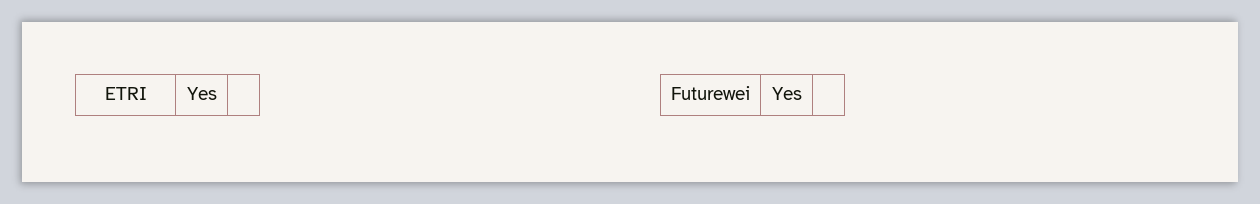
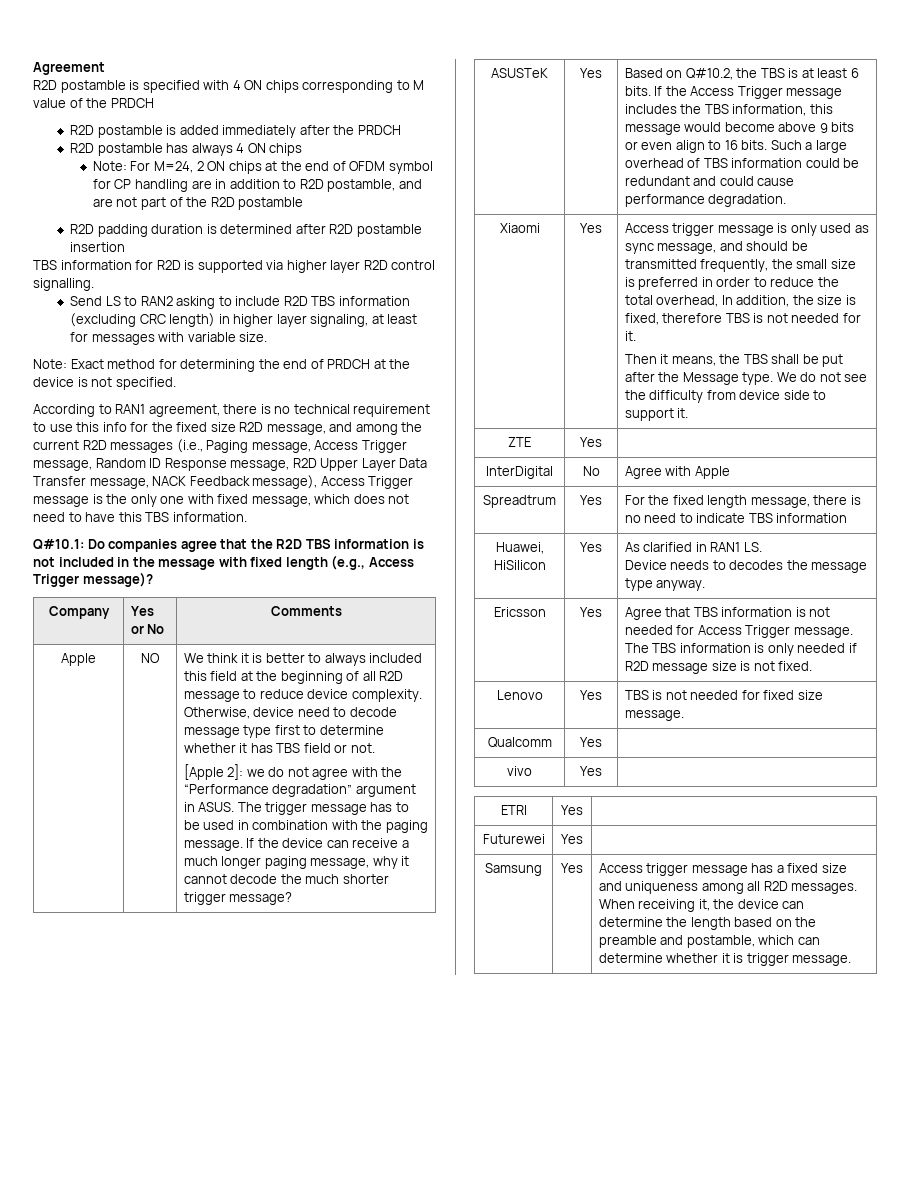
[104,87,147,100] [186,87,217,100] [671,86,750,100] [771,87,802,100] ETRI | Yes | // Futurewei | Yes | -> [33,62,105,75] [33,80,425,93] [33,98,154,108] [70,125,401,138] [70,143,303,156] [92,161,433,174] [92,179,422,192] [92,197,304,210] [70,224,422,237] [70,242,126,252] [33,260,436,273] [33,278,94,291] [70,296,410,309] [70,313,418,327] [70,332,268,345] [33,359,411,372] [33,377,176,390] [33,404,431,417] [33,422,423,435] [33,439,407,453] [33,458,428,471] [33,475,414,489] [33,494,410,507] [33,512,247,522] [33,539,424,552] [33,555,414,570] [33,572,153,587] [48,606,110,619] [130,606,154,616] [130,624,165,634] [270,606,342,616] [61,653,96,666] [141,653,160,663] [183,653,423,666] [183,671,404,684] [183,689,422,702] [183,707,397,719] [183,725,384,738] [183,743,375,753] [183,764,403,780] [183,784,416,797] [183,802,409,815] [183,820,428,833] [183,838,409,851] [183,856,410,869] [183,874,389,884] [183,892,293,905] [491,68,548,78] [580,68,602,78] [624,68,859,80] [624,86,843,99] [624,104,833,116] [624,122,855,135] [624,140,847,153] [624,158,860,168] [624,176,795,186] [624,194,787,207] [499,223,540,233] [580,223,602,233] [624,223,869,236] [624,241,808,254] [624,259,856,272] [624,277,839,290] [624,295,856,307] [624,313,861,325] [624,331,636,341] [624,354,844,367] [624,372,868,385] [624,390,827,403] [624,408,689,421] [508,437,531,447] [580,437,602,447] [486,466,553,479] [582,466,600,476] [624,466,730,479] [483,495,556,508] [580,495,602,505] [624,495,861,508] [624,513,848,523] [495,542,544,554] [493,560,546,570] [580,542,602,552] [624,542,762,552] [624,560,868,573] [624,578,706,591] [493,607,546,617] [580,607,602,617] [624,607,831,620] [624,625,853,638] [624,643,857,656] [624,661,813,674] [496,690,543,700] [580,690,602,700] [624,690,823,700] [624,710,684,721] [487,737,552,748] [580,737,602,747] [507,766,532,776] [580,766,602,776] [500,805,527,815] [561,805,583,815] [482,834,545,844] [561,834,583,844] [485,863,542,876] [561,863,583,873] [598,863,847,876] [598,881,858,894] [598,899,805,912] [598,917,817,930] [598,935,820,948] [598,953,852,966] Agreement // R2D postamble is specified with 4 ON chips corresponding to M value of the PRDCH // R2D postamble is added immediately after the PRDCH // R2D postamble has always 4 ON chips // Note: For M=24, 2 ON chips at the end of OFDM symbol for CP handling are in addition to R2D postamble, and are not part of the R2D postamble // R2D padding duration is determined after R2D postamble insertion // TBS information for R2D is supported via higher layer R2D control signalling. // Send LS to RAN2 asking to include R2D TBS information (excluding CRC length) in higher layer signaling, at least for messages with variable size. // Note: Exact method for determining the end of PRDCH at the device is not specified. // According to RAN1 agreement, there is no technical requirement to use this info for the fixed size R2D message, and among the current R2D messages (i.e., Paging message, Access Trigger message, Random ID Response message, R2D Upper Layer Data Transfer message, NACK Feedback message), Access Trigger message is the only one with fixed message, which does not need to have this TBS information. // Q#10.1: Do companies agree that the R2D TBS information is not included in the message with fixed length (e.g., Access Trigger message)? // Company | Yes or No | Comments // Apple | NO | We think it is better to always included this field at the beginning of all R2D message to reduce device complexity. Otherwise, device need to decode message type first to determine whether it has TBS field or not. // [Apple 2]: we do not agree with the “Performance degradation” argument in ASUS. The trigger message has to be used in combination with the paging message. If the device can receive a much longer paging message, why it cannot decode the much shorter trigger message? // ASUSTeK | Yes | Based on Q#10.2, the TBS is at least 6 bits. If the Access Trigger message includes the TBS information, this message would become above 9 bits or even align to 16 bits. Such a large overhead of TBS information could be redundant and could cause performance degradation. // Xiaomi | Yes | Access trigger message is only used as sync message, and should be transmitted frequently, the small size is preferred in order to reduce the total overhead, In addition, the size is fixed, therefore TBS is not needed for it. // Then it means, the TBS shall be put after the Message type. We do not see the difficulty from device side to support it. // ZTE | Yes | // InterDigital | No | Agree with Apple // Spreadtrum | Yes | For the fixed length message, there is no need to indicate TBS information // Huawei, HiSilicon | Yes | As clarified in RAN1 LS. // Device needs to decodes the message type anyway. // Ericsson | Yes | Agree that TBS information is not needed for Access Trigger message. The TBS information is only needed if R2D message size is not fixed. // Lenovo | Yes | TBS is not needed for fixed size message. // Qualcomm | Yes | // vivo | Yes | // ETRI | Yes | // Futurewei | Yes | // Samsung | Yes | Access trigger message has a fixed size and uniqueness among all R2D messages. When receiving it, the device can determine the length based on the preamble and postamble, which can determine whether it is trigger message.

